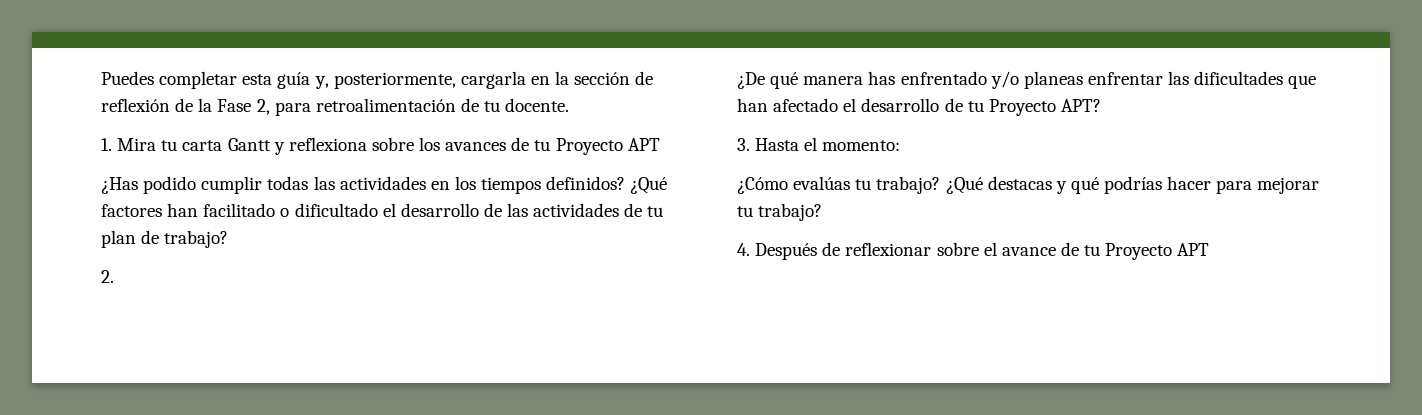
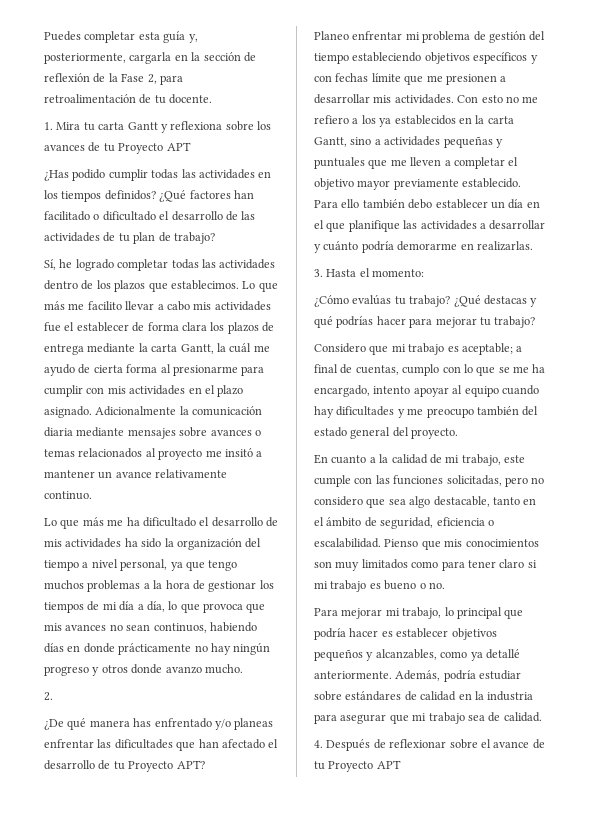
(229, 239) none -> [44,259,276,271] [44,280,278,292] [44,301,271,311] [44,322,274,334] [44,343,270,355] [44,364,265,376] [44,385,244,397] [44,406,263,418] [44,427,261,439] [44,448,263,460] [44,469,228,479] [44,491,92,500] [44,517,278,529] [44,538,262,550] [44,559,238,571] [44,580,274,592] [44,601,266,613] [44,622,257,633] [44,642,271,655] [44,664,243,676] // Sí, he logrado completar todas las actividades dentro de los plazos que establecimos. Lo que más me facilito llevar a cabo mis actividades fue el establecer de forma clara los plazos de entrega mediante la carta Gantt, la cuál me ayudo de cierta forma al presionarme para cumplir con mis actividades en el plazo asignado. Adicionalmente la comunicación diaria mediante mensajes sobre avances o temas relacionados al proyecto me insitó a mantener un avance relativamente continuo. // Lo que más me ha dificultado el desarrollo de mis actividades ha sido la organización del tiempo a nivel personal, ya que tengo muchos problemas a la hora de gestionar los tiempos de mi día a día, lo que provoca que mis avances no sean continuos, habiendo días en donde prácticamente no hay ningún progreso y otros donde avanzo mucho.
(1101, 105) none -> [314,31,546,43] [314,52,538,64] [314,73,507,85] [314,94,539,104] [314,115,514,127] [314,136,503,148] [314,157,519,169] [314,178,522,190] [314,199,540,209] [314,220,546,232] [314,241,533,253] // Planeo enfrentar mi problema de gestión del tiempo estableciendo objetivos específicos y con fechas límite que me presionen a desarrollar mis actividades. Con esto no me refiero a los ya establecidos en la carta Gantt, sino a actividades pequeñas y puntuales que me lleven a completar el objetivo mayor previamente establecido. Para ello también debo establecer un día en el que planifique las actividades a desarrollar y cuánto podría demorarme en realizarlas.
(823, 212) none -> [314,343,523,355] [314,364,546,376] [314,385,539,397] [314,406,539,418] [314,427,459,439] [314,454,525,466] [314,475,545,487] [314,496,537,508] [314,517,494,529] [314,538,539,550] [314,559,537,571] [314,580,445,592] [314,607,524,619] [314,628,497,640] [314,649,520,661] [314,670,522,682] [314,691,534,701] [314,712,542,724] // Considero que mi trabajo es aceptable; a final de cuentas, cumplo con lo que se me ha encargado, intento apoyar al equipo cuando hay dificultades y me preocupo también del estado general del proyecto. // En cuanto a la calidad de mi trabajo, este cumple con las funciones solicitadas, pero no considero que sea algo destacable, tanto en el ámbito de seguridad, eficiencia o escalabilidad. Pienso que mis conocimientos son muy limitados como para tener claro si mi trabajo es bueno o no. // Para mejorar mi trabajo, lo principal que podría hacer es establecer objetivos pequeños y alcanzables, como ya detallé anteriormente. Además, podría estudiar sobre estándares de calidad en la industria para asegurar que mi trabajo sea de calidad.

